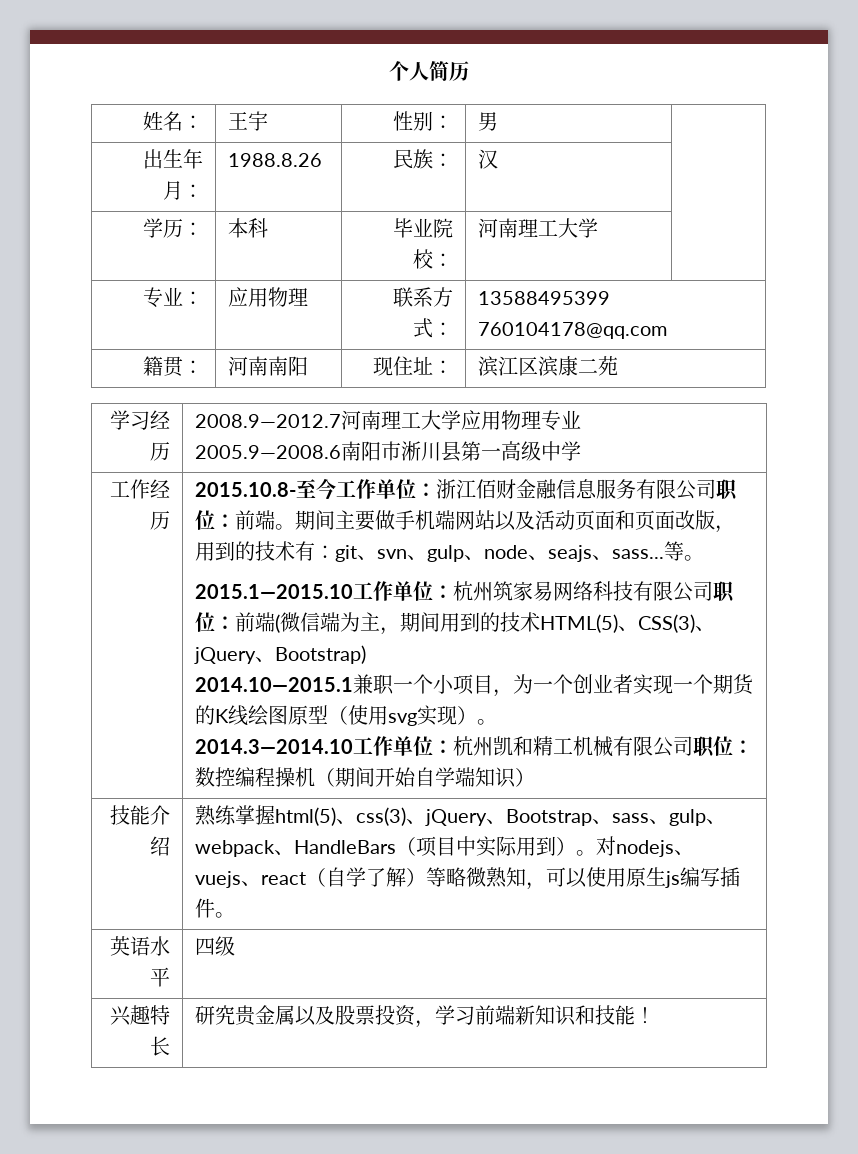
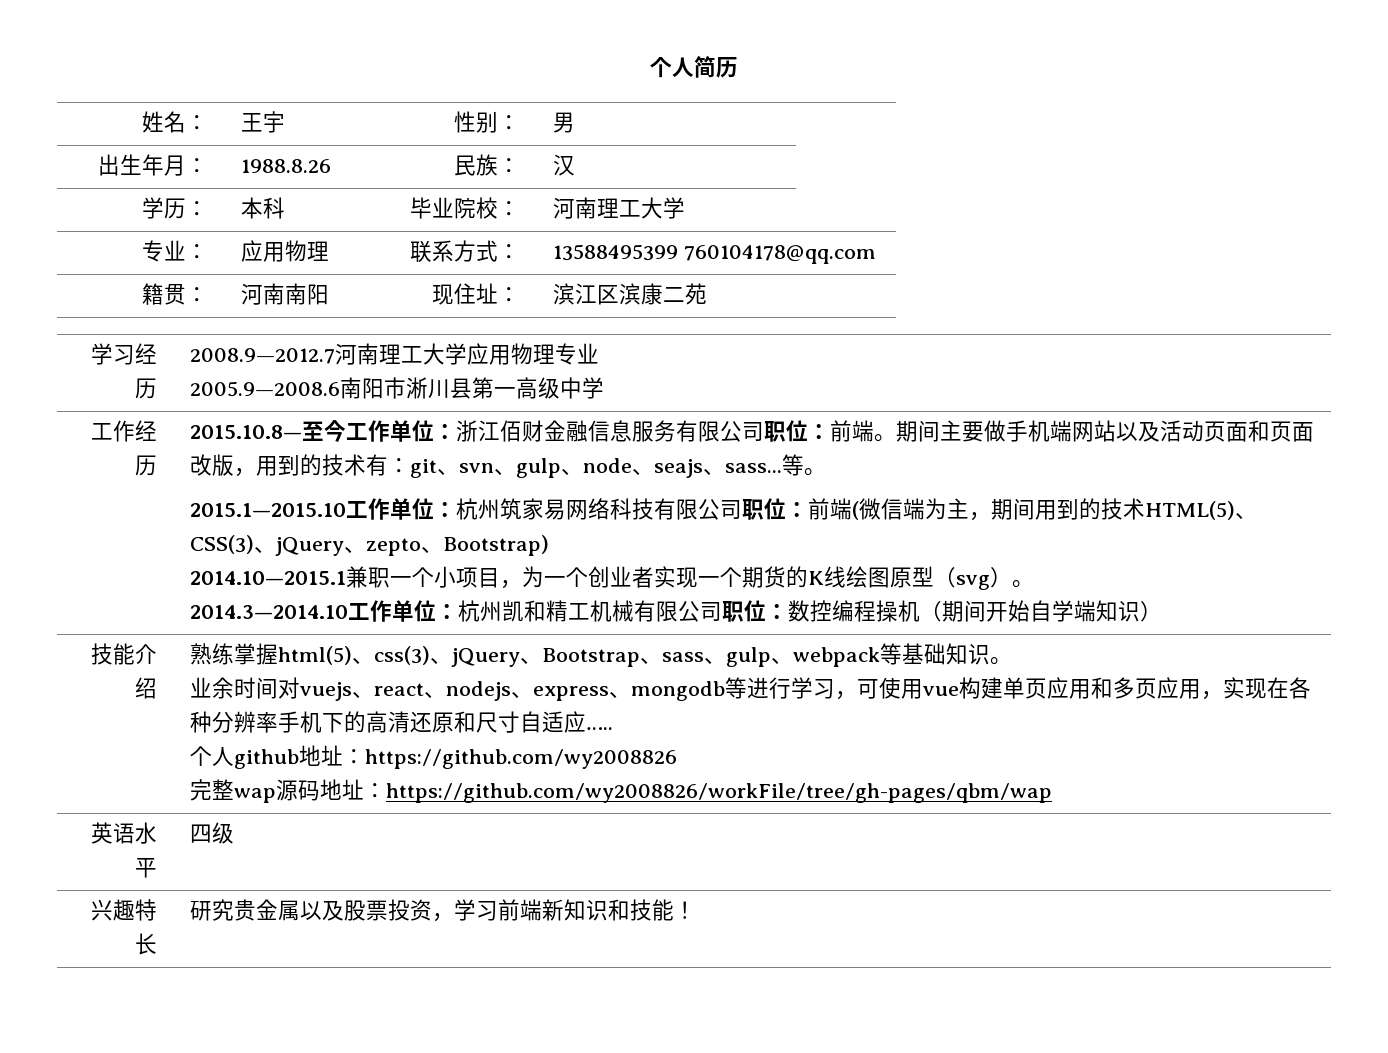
[195,482,297,497] 2015.10.8- -> [189,425,302,439] 2015.10.8—
(276, 659) none -> [365,538,443,556] zepto、
[348,705,458,726] 使用svg实现 -> [955,575,990,590] svg
[274,836,695,857] [195,867,741,890] [195,898,236,918] 、HandleBars（项目中实际用到）。对nodejs、vuejs、react（自学了解）等略微熟知，可以使用原生js编写插件。 -> [879,643,1012,665] [189,677,1311,701] [189,711,613,733] [189,745,677,769] [189,779,1052,803] 等基础知识。 // 业余时间对vuejs、react、nodejs、express、mongodb等进行学习，可使用vue构建单页应用和多页应用，实现在各种分辨率手机下的高清还原和尺寸自适应….. // 个人github地址：https://github.com/wy2008826 // 完整wap源码地址：https://github.com/wy2008826/workFile/tree/gh-pages/qbm/wap

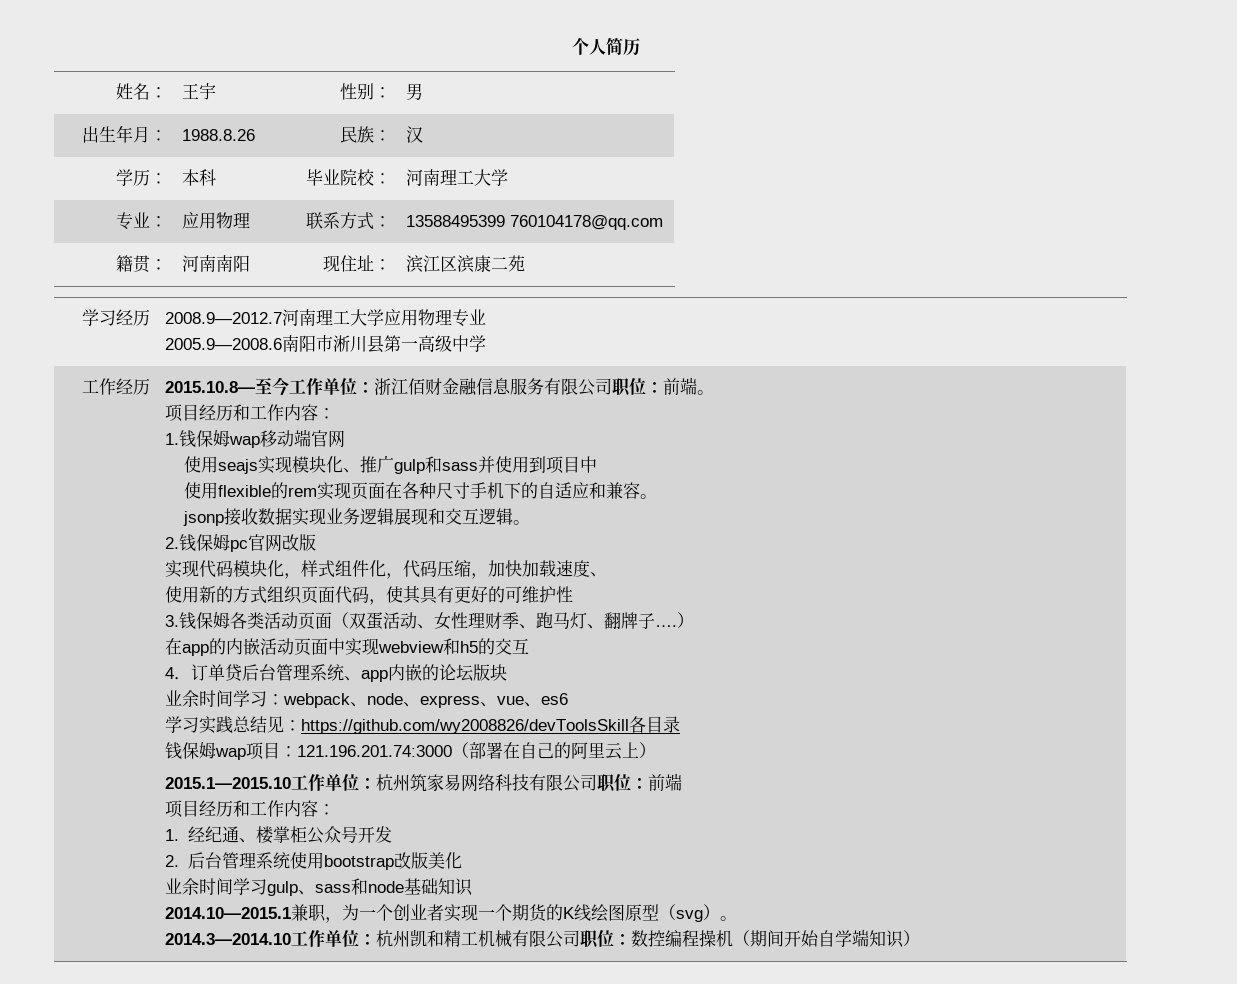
[895,420,1314,442] [189,454,826,478] 期间主要做手机端网站以及活动页面和页面改版，用到的技术有：git、svn、gulp、node、seajs、sass...等。 -> [165,404,336,422] [165,429,346,448] [184,455,598,474] [184,482,658,500] [183,508,531,526] [165,533,317,552] [165,560,608,579] [165,585,574,605] [165,611,695,630] [165,638,530,656] [165,664,508,682] [165,690,569,708] [165,716,681,734] [165,741,657,760] // 项目经历和工作内容： // 1.钱保姆wap移动端官网 // 使用seajs实现模块化、推广gulp和sass并使用到项目中 // 使用flexible的rem实现页面在各种尺寸手机下的自适应和兼容。 // jsonp接收数据实现业务逻辑展现和交互逻辑。 // 2.钱保姆pc官网改版 // 实现代码模块化，样式组件化，代码压缩，加快加载速度、 // 使用新的方式组织页面代码，使其具有更好的可维护性 // 3.钱保姆各类活动页面（双蛋活动、女性理财季、跑马灯、翻牌子….） // 在app的内嵌活动页面中实现webview和h5的交互 // 4．订单贷后台管理系统、app内嵌的论坛版块 // 业余时间学习：webpack、node、express、vue、es6 // 学习实践总结见：https://github.com/wy2008826/devToolsSkill各目录 // 钱保姆wap项目：121.196.201.74:3000（部署在自己的阿里云上）
[851,498,1257,521] [189,535,549,556] (微信端为主，期间用到的技术HTML(5)、CSS(3)、jQuery、zepto、Bootstrap) -> [165,800,336,818] [165,826,392,844] [165,852,462,870] [165,878,474,896] // 项目经历和工作内容： // 1.经纪通、楼掌柜公众号开发 // 2.后台管理系统使用bootstrap改版美化 // 业余时间学习gulp、sass和node基础知识
[389,566,500,588] 一个小项目 -> (327, 913) none
[91,643,158,665] [135,677,158,699] [189,643,1012,667] [189,677,1311,701] [189,711,613,733] [189,745,677,769] [189,779,1052,803] [91,822,158,844] [135,858,158,878] [189,822,234,844] [91,899,158,921] [135,933,158,955] [189,899,696,922] // 技能介绍 | 熟练掌握html(5)、css(3)、jQuery、Bootstrap、sass、gulp、webpack等基础知识。 // 业余时间对vuejs、react、nodejs、express、mongodb等进行学习，可使用vue构建单页应用和多页应用，实现在各种分辨率手机下的高清还原和尺寸自适应….. // 个人github地址：https://github.com/wy2008826 // 完整wap源码地址：https://github.com/wy2008826/workFile/tree/gh-pages/qbm/wap // 英语水平 | 四级 // 兴趣特长 | 研究贵金属以及股票投资，学习前端新知识和技能！ -> (921, 938) none

